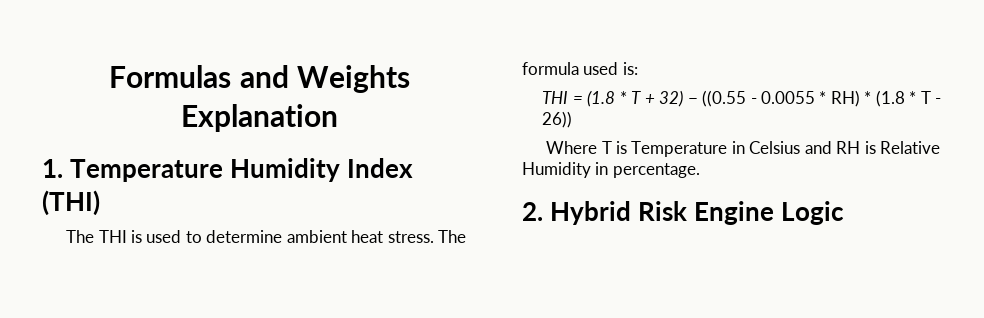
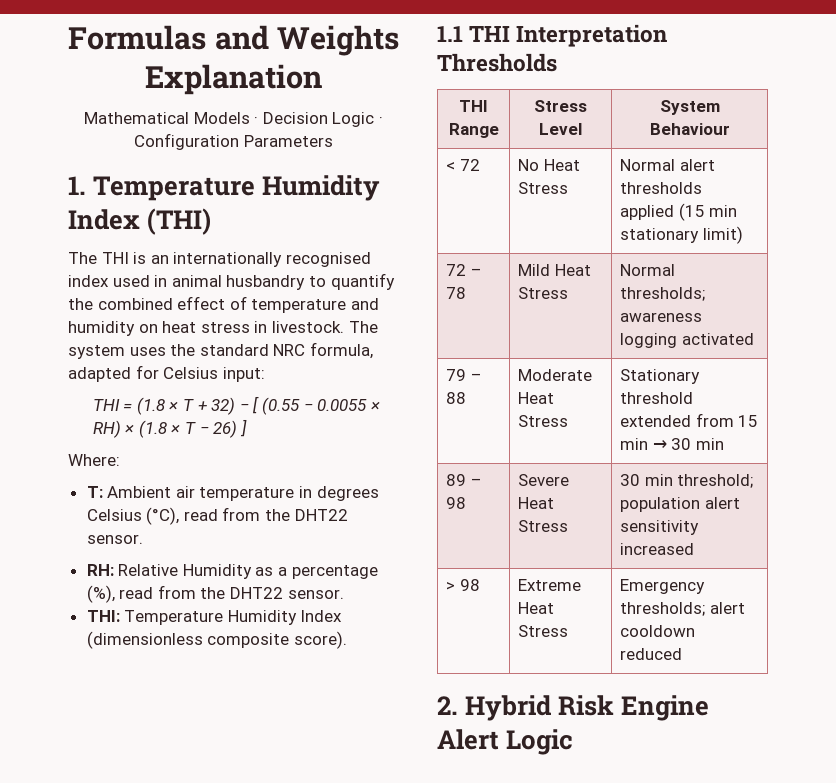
(338, 118) none -> [84,112,383,127] [134,133,333,150] // Mathematical Models · Decision Logic · Configuration Parameters
[146,230,467,243] [522,62,638,75] used to determine ambient heat stress. The formula used is: -> [150,252,371,267] [68,273,395,290] [68,296,379,313] [68,321,378,336] [68,342,373,359] [68,365,265,382] an internationally recognised index used in animal husbandry to quantify the combined effect of temperature and humidity on heat stress in livestock. The system uses the standard NRC formula, adapted for Celsius input:
[619,91,627,104] * -> [169,401,179,411] ×
[702,90,942,107] [542,111,573,128] [546,141,941,157] [522,162,700,178] ((0.55 - 0.0055 * RH) * (1.8 * T - 26)) // Where T is Temperature in Celsius and RH is Relative Humidity in percentage. -> [252,396,380,415] [92,419,247,438] [68,454,120,466] [86,486,379,501] [86,507,348,525] [86,534,143,544] [86,564,378,579] [86,585,344,603] [86,610,343,625] [86,631,347,649] [437,24,668,47] [437,53,557,72] [459,100,488,112] [448,123,499,138] [534,100,587,112] [539,123,582,135] [659,100,720,115] [649,123,730,135] [446,159,480,171] [518,159,580,171] [518,182,569,194] [620,159,715,171] [620,182,703,194] [620,203,738,221] [620,226,743,244] [446,264,482,276] [446,287,467,299] [518,264,591,276] [518,287,569,299] [620,264,676,276] [620,287,706,301] [620,312,703,322] [620,333,754,348] [446,369,482,381] [446,392,467,404] [518,369,593,381] [518,392,555,404] [518,415,569,427] [620,369,701,384] [620,392,694,404] [620,413,759,427] [620,438,724,450] [446,474,482,486] [446,497,467,509] [518,474,570,486] [518,497,555,509] [518,520,569,532] [620,474,754,488] [620,497,740,512] [620,520,700,535] [620,543,695,555] [446,579,480,591] [518,579,582,591] [518,602,555,614] [518,625,569,637] [620,579,706,594] [620,602,745,616] [620,625,696,637] [620,648,683,660] [ (0.55 − 0.0055 × RH) × (1.8 × T − 26) ] // Where: // T: Ambient air temperature in degrees Celsius (°C), read from the DHT22 sensor. // RH: Relative Humidity as a percentage (%), read from the DHT22 sensor. // THI: Temperature Humidity Index (dimensionless composite score). // 1.1 THI Interpretation Thresholds // THI Range | Stress Level | System Behaviour // < 72 | No Heat Stress | Normal alert thresholds applied (15 min stationary limit) // 72 – 78 | Mild Heat Stress | Normal thresholds; awareness logging activated // 79 – 88 | Moderate Heat Stress | Stationary threshold extended from 15 min → 30 min // 89 – 98 | Severe Heat Stress | 30 min threshold; population alert sensitivity increased // > 98 | Extreme Heat Stress | Emergency thresholds; alert cooldown reduced
(775, 213) none -> [437,729,499,750] Alert

